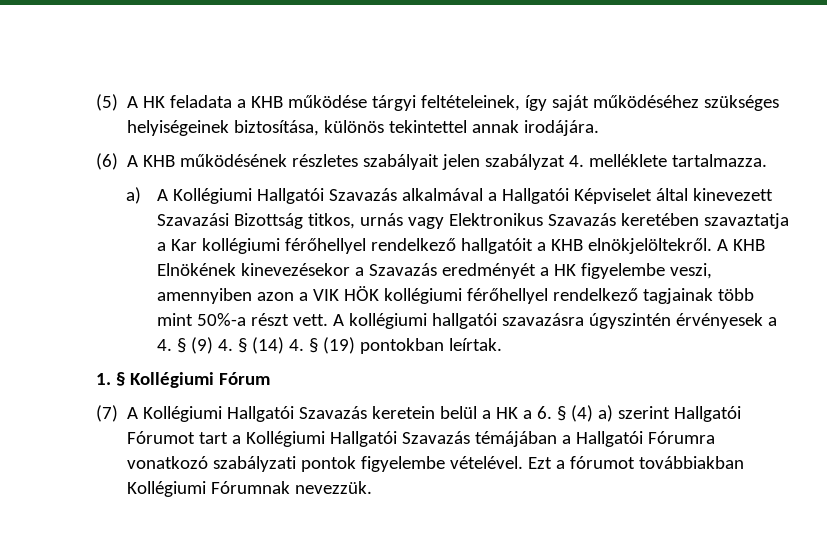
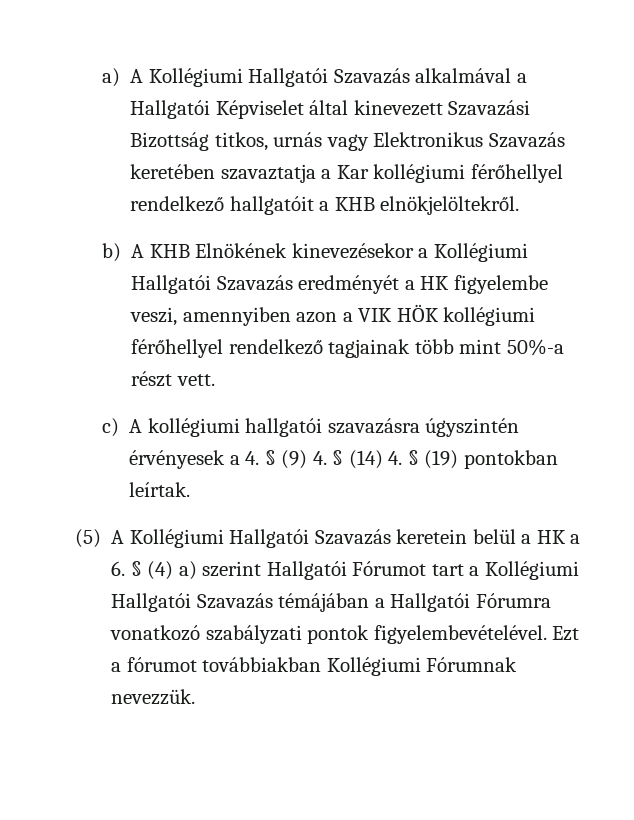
[95,94,779,111] [126,120,599,136] [95,153,767,170] (5) A HK feladata a KHB működése tárgyi feltételeinek, így saját működéséhez szükséges helyiségeinek biztosítása, különös tekintettel annak irodájára. // (6) A KHB működésének részletes szabályait jelen szabályzat 4. melléklete tartalmazza. // -> (101, 77) none
(713, 246) none -> [101,243,121,262] // b)
(365, 271) none -> [433,243,528,262] [130,275,211,294] Kollégiumi Hallgatói
(329, 320) none -> [101,418,119,437] // c)
[95,372,270,388] [95,405,118,422] 1. § Kollégiumi Fórum // (7) -> [74,529,101,548] (5)
[360,456,523,472] figyelembe vételével. -> [373,625,547,644] figyelembevételével.

